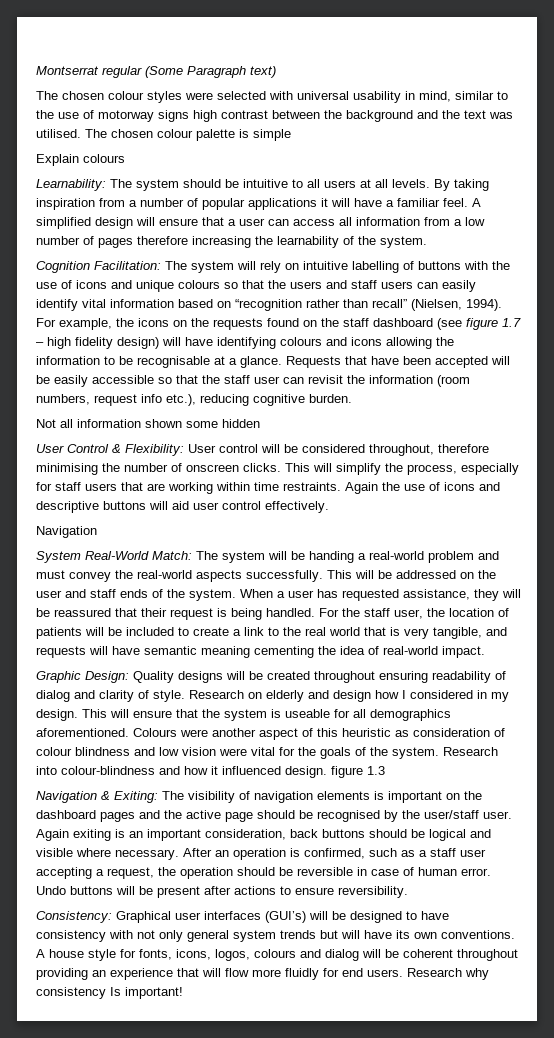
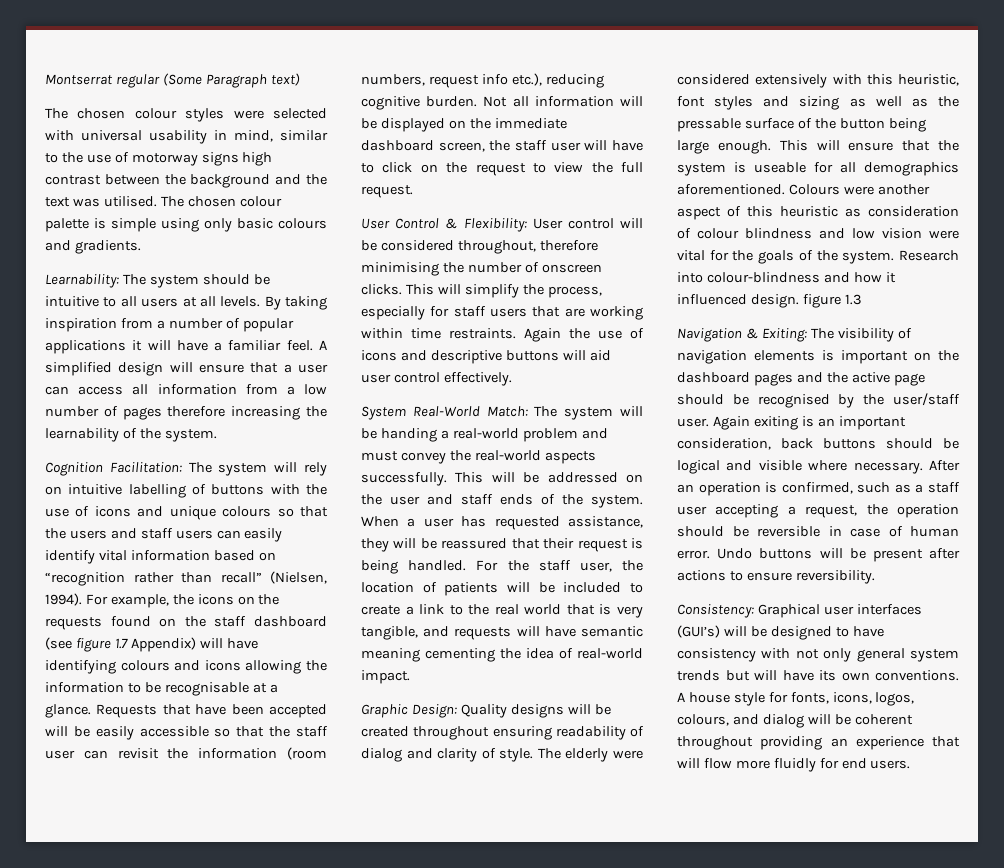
[36,154,125,166] // Explain colours -> [161,218,327,232] [45,240,141,254] using only basic colours and gradients.
[36,337,159,349] – high fidelity design) -> [130,637,196,652] Appendix)
(352, 398) // -> (478, 101) none
[145,419,260,428] shown some hidden -> [620,96,643,106] [361,118,567,132] [361,140,643,152] [361,162,643,176] [361,185,413,198] will be displayed on the immediate dashboard screen, the staff user will have to click on the request to view the full request.
[36,526,97,538] // Navigation -> (512, 379) none
[189,690,509,702] [36,709,78,721] Research on elderly and design how I considered in my design. -> [537,748,643,762] [677,74,959,88] [677,96,959,110] [677,118,926,132] [677,140,771,154] The elderly were considered extensively with this heuristic, font styles and sizing as well as the pressable surface of the button being large enough.
[254,949,296,958] colours -> [677,714,729,726] colours,
[407,968,489,980] [36,987,183,999] Research why consistency Is important! -> (911, 764) none

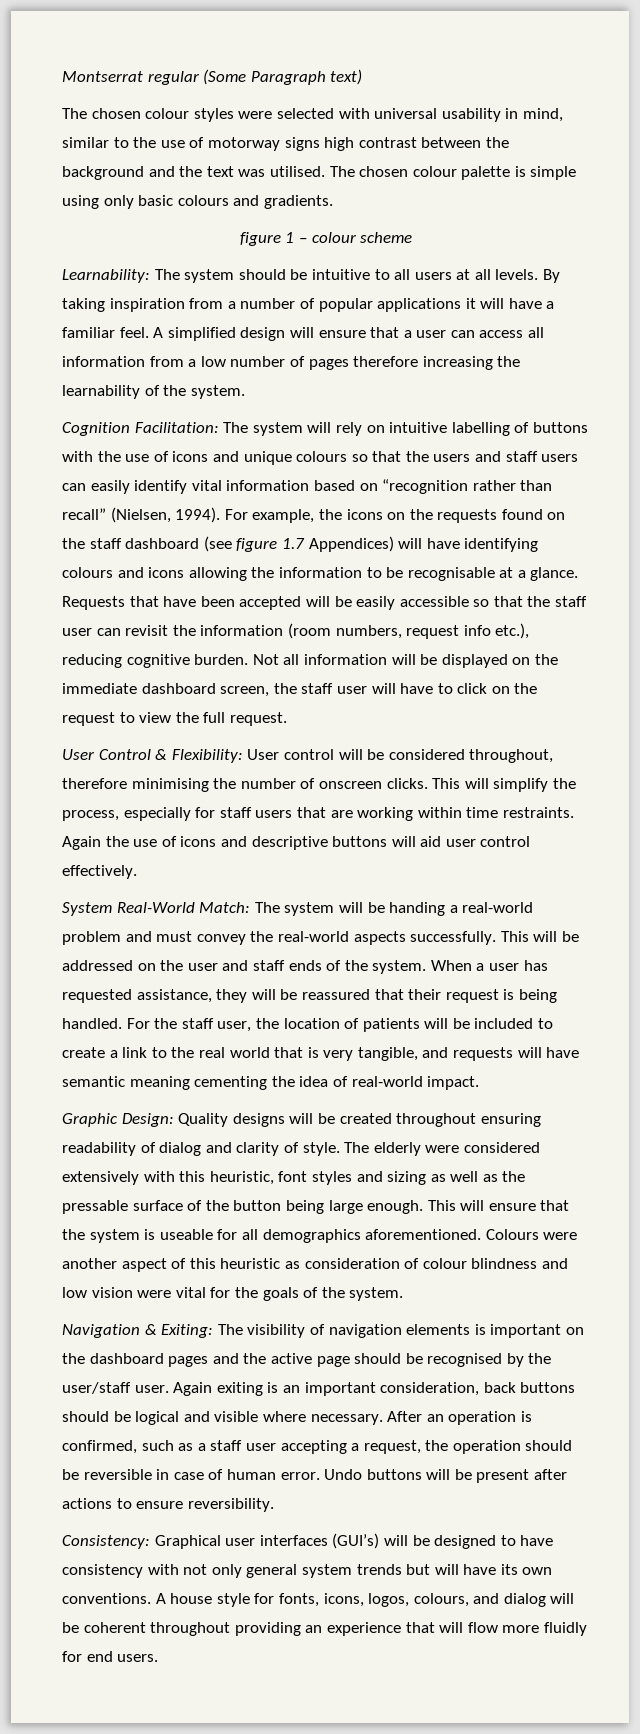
(141, 247) none -> [239,232,413,246] // figure 1 – colour scheme
[130,637,196,652] Appendix) -> [308,536,394,552] Appendices)
[899,250,959,261] [677,272,896,283] [677,294,862,308] Research into colour-blindness and how it influenced design. figure 1.3 -> (404, 1294) none

